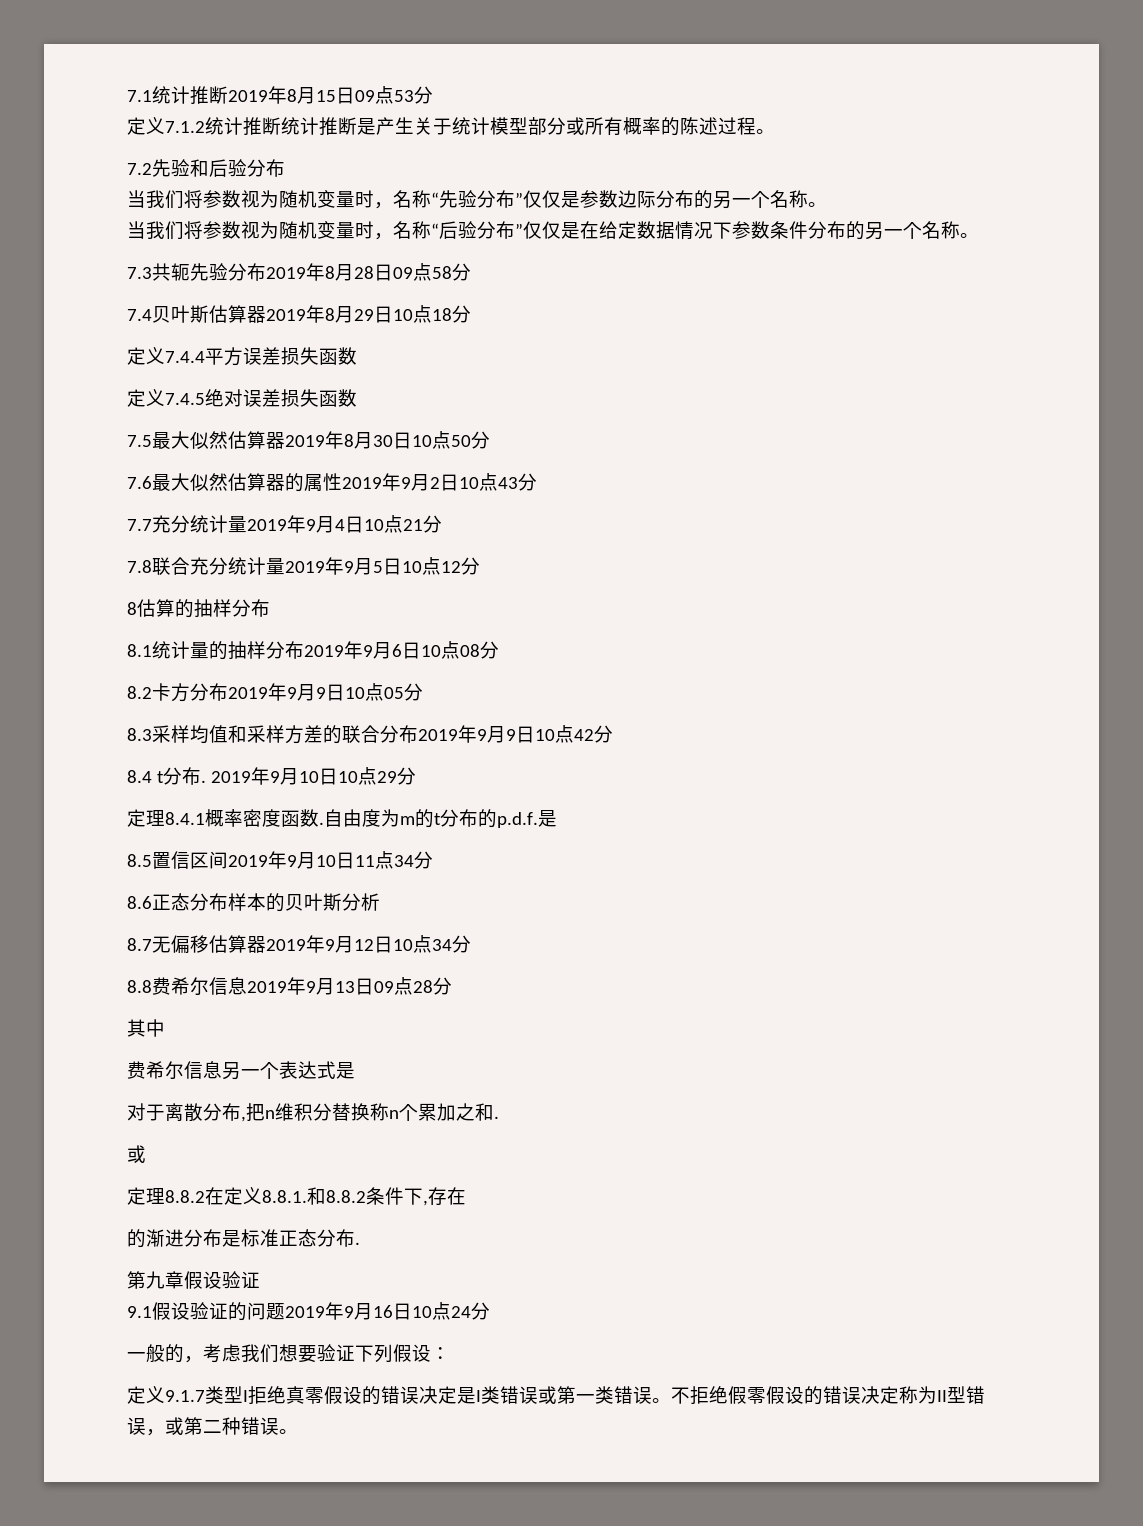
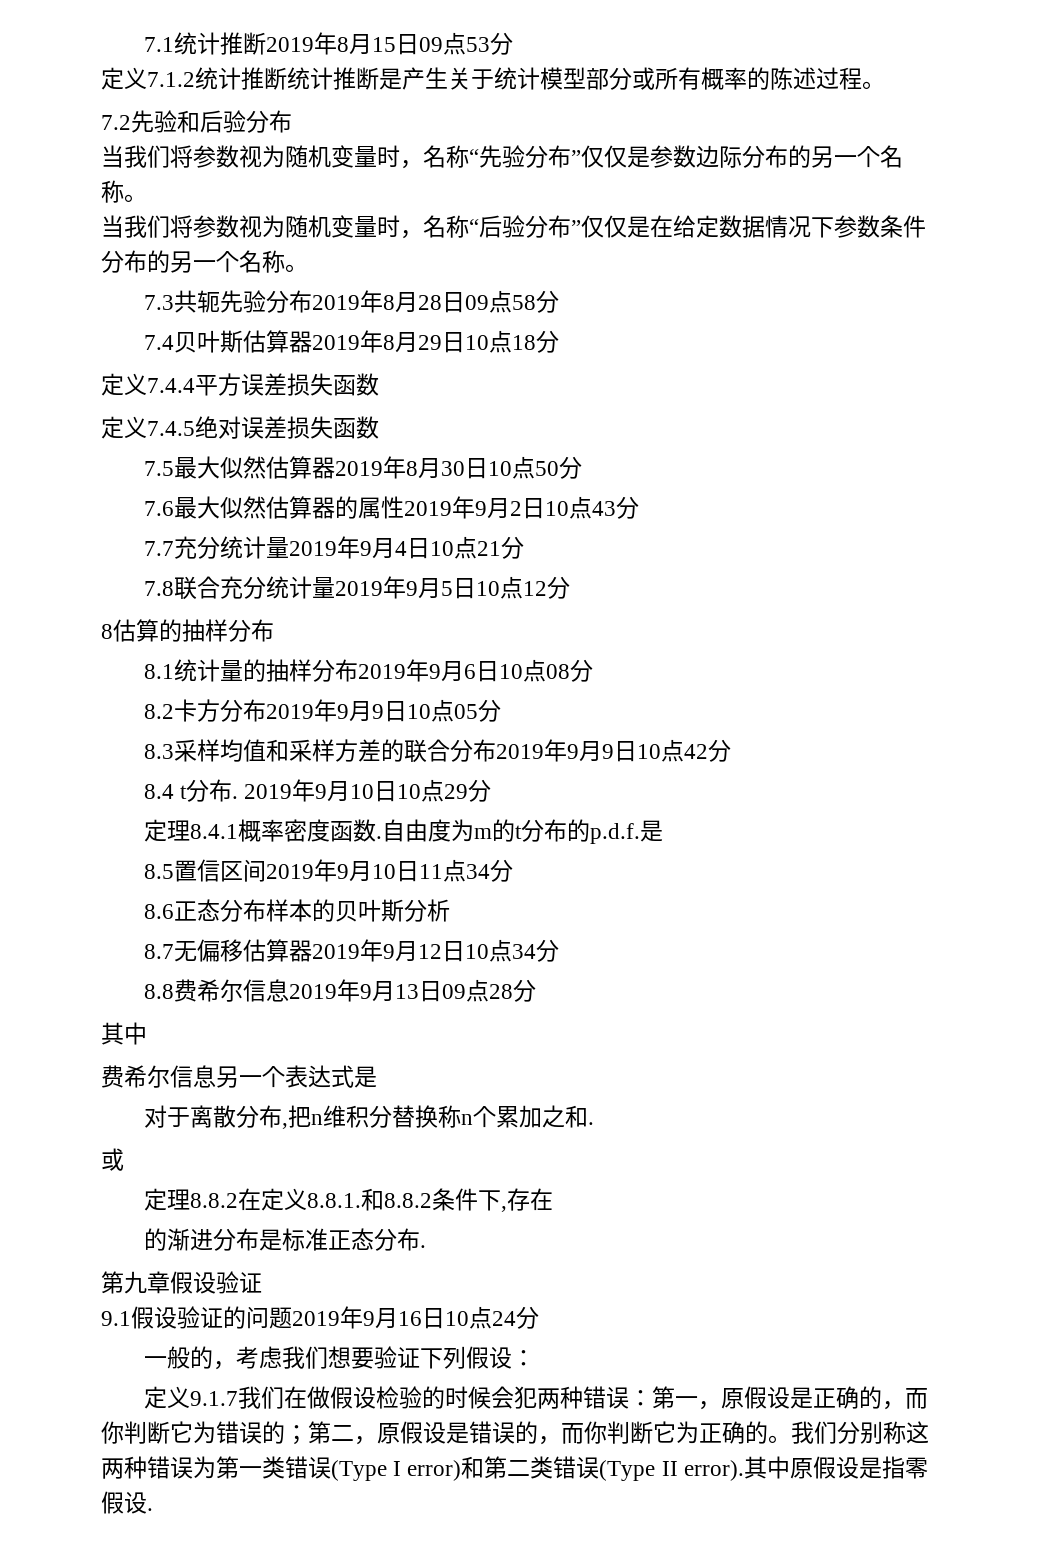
[205,1386,985,1405] [127,1417,298,1436] 类型I拒绝真零假设的错误决定是I类错误或第一类错误。不拒绝假零假设的错误决定称为II型错误，或第二种错误。 -> [237,1386,928,1410] [101,1421,929,1445] [101,1456,928,1481] [101,1491,153,1514] 我们在做假设检验的时候会犯两种错误：第一，原假设是正确的，而你判断它为错误的；第二，原假设是错误的，而你判断它为正确的。我们分别称这两种错误为第一类错误(Type I error)和第二类错误(Type II error).其中原假设是指零假设.

